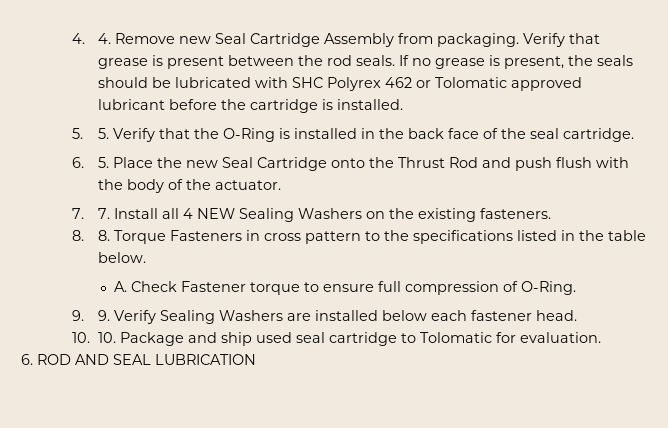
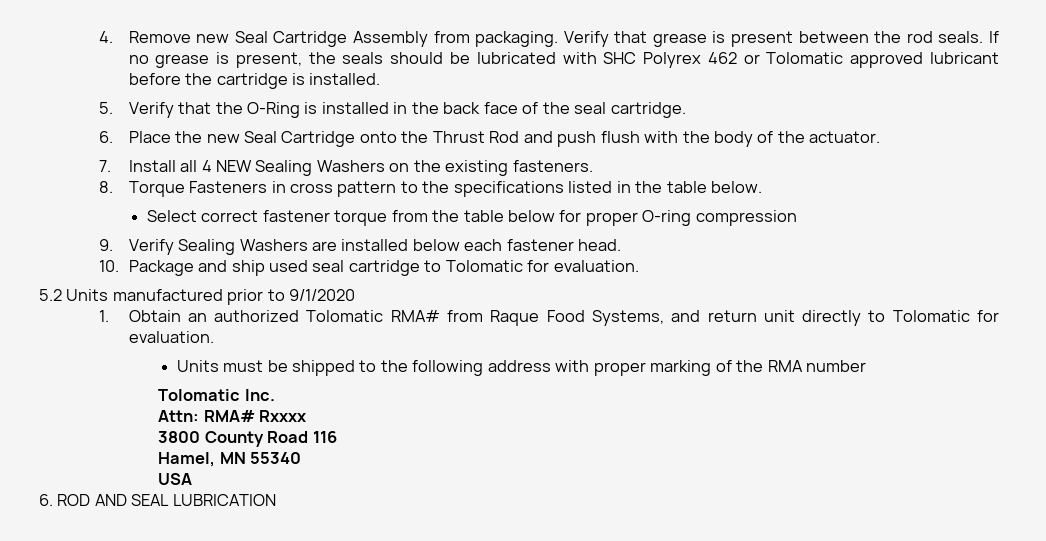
[72,33,111,44] 4. 4. -> [98,31,113,43] 4.
[97,128,109,139] 5. -> (113, 108) none
[97,157,109,168] 5. -> (113, 137) none
[97,208,110,219] 7. -> (111, 166) none
[97,230,110,241] 8. -> (113, 187) none
[113,281,401,295] A. Check Fastener torque to ensure full -> [146,210,692,226] Select correct fastener torque from the table below for proper O-ring
[502,281,576,295] [72,310,110,321] of O-Ring. // 9. 9. -> [98,239,113,251] // 9.
[97,332,116,343] 10. -> (119, 266) none
(601, 337) none -> [39,289,356,305] [98,310,999,326] [128,331,214,343] [176,360,867,376] [158,389,275,401] [158,410,307,422] [158,431,337,447] [158,452,302,467] [158,473,193,485] // 5.2 Units manufactured prior to 9/1/2020 // 1. Obtain an authorized Tolomatic RMA# from Raque Food Systems, and return unit directly to Tolomatic for evaluation. // Units must be shipped to the following address with proper marking of the RMA number // Tolomatic Inc. // Attn: RMA# Rxxxx // 3800 County Road 116 // Hamel, MN 55340 // USA

